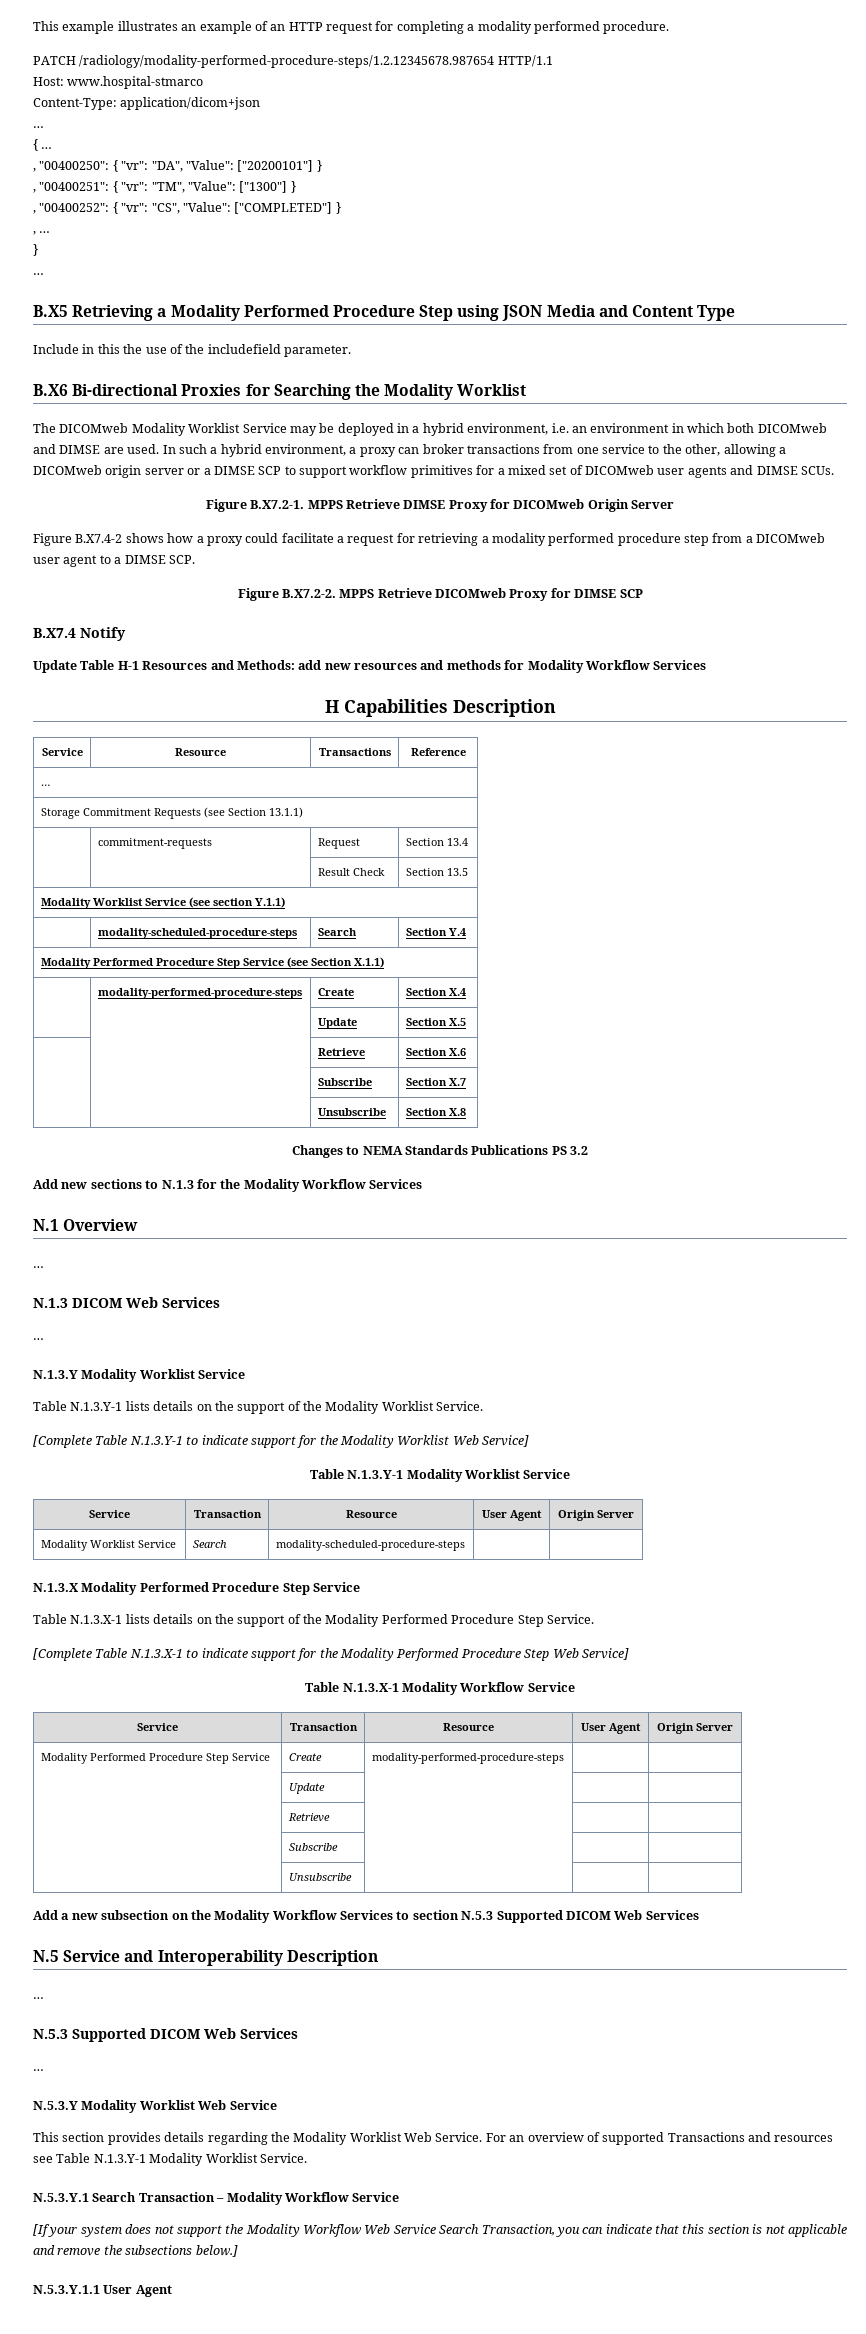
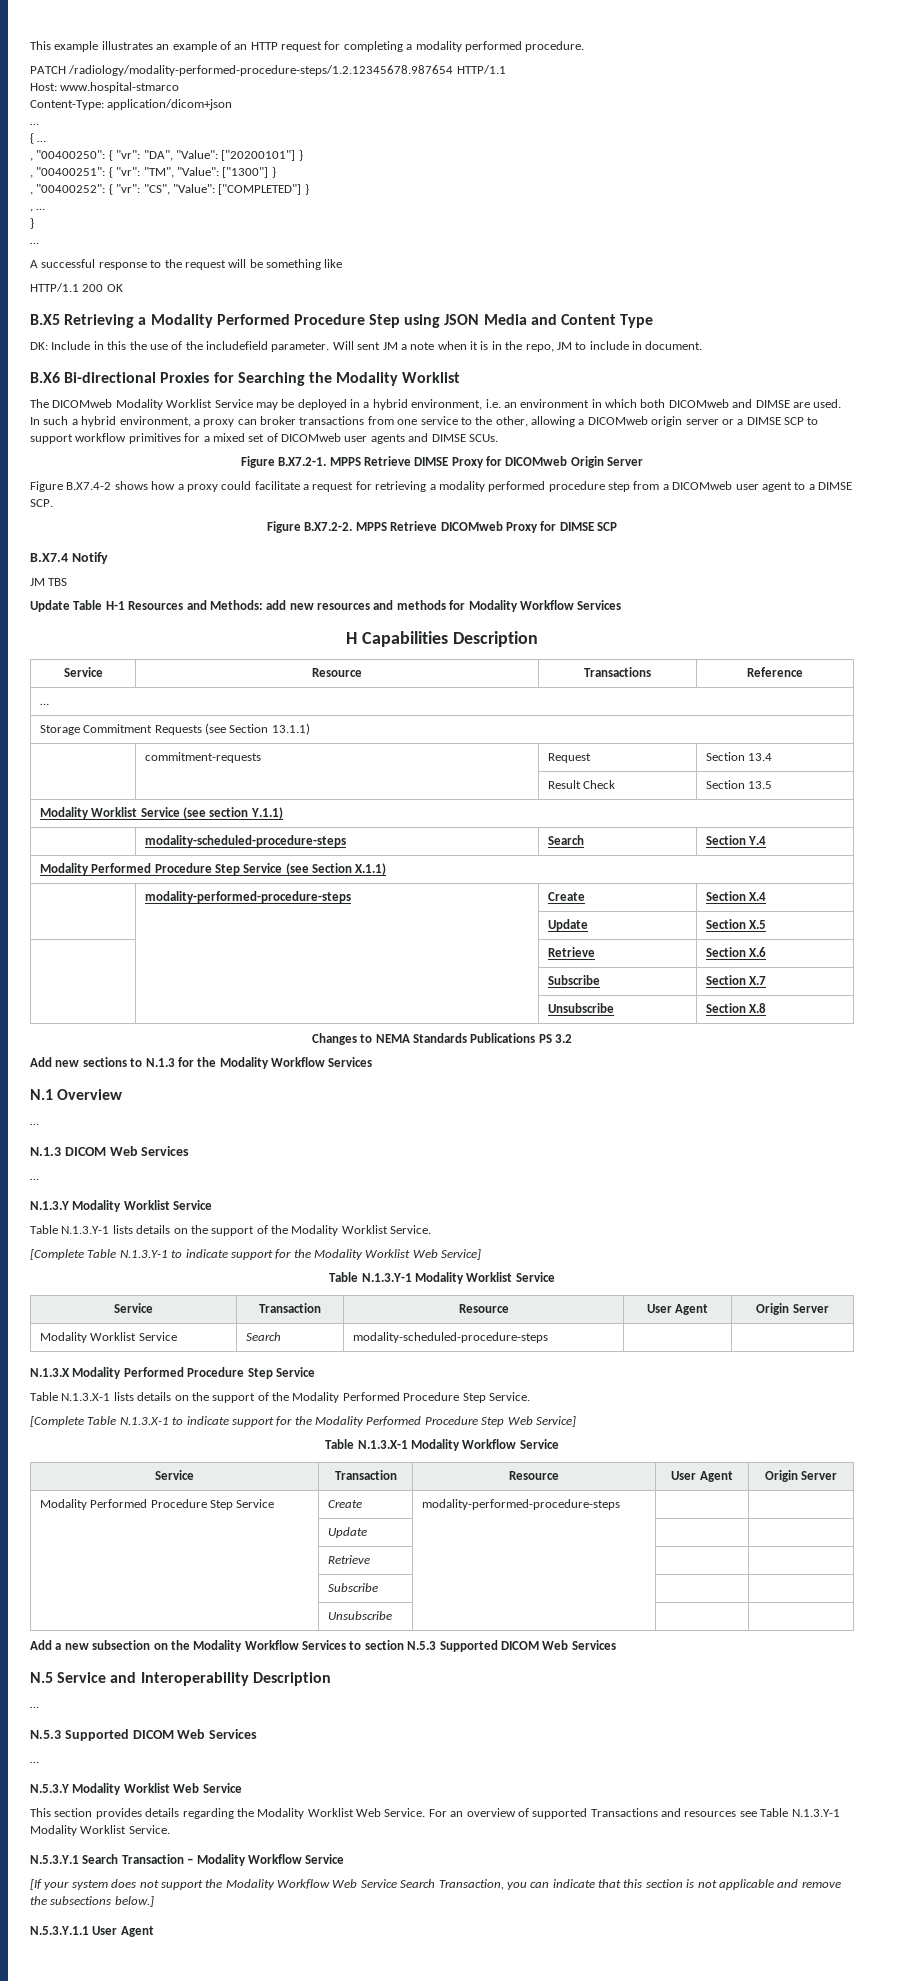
(44, 274) none -> [30,259,343,270] [30,283,123,292] // A successful response to the request will be something like // HTTP/1.1 200 OK
(736, 313) none -> [30,342,48,350] DK:
(351, 351) none -> [332,341,703,352] Will sent JM a note when it is in the repo, JM to include in document.
(126, 634) none -> [30,578,68,586] // JM TBS

